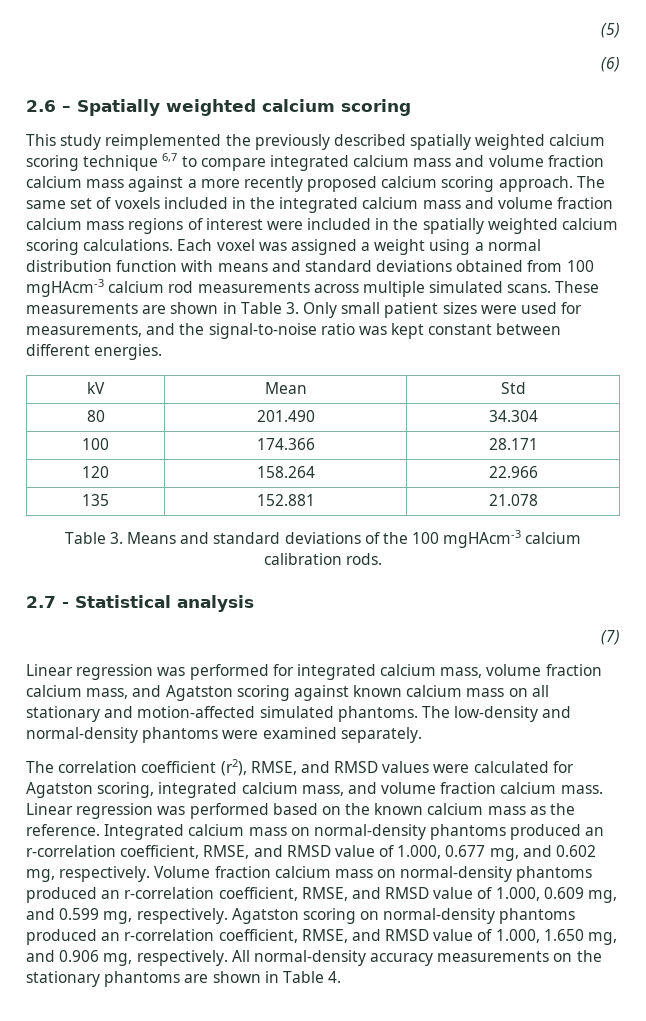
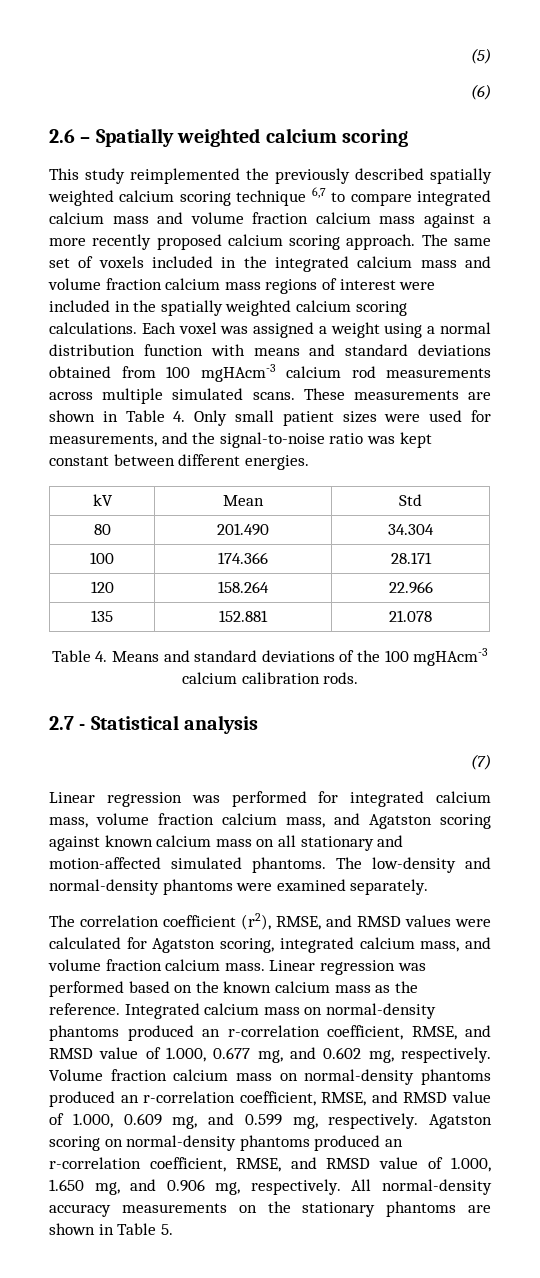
[285,302,299,314] 3. -> [173,411,186,422] 4.
[109,532,123,544] 3. -> [95,651,108,662] 4.
[328,971,342,983] 4. -> [160,1224,173,1235] 5.

